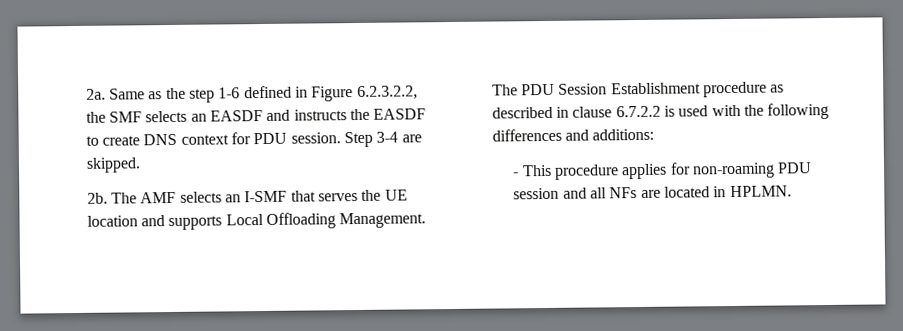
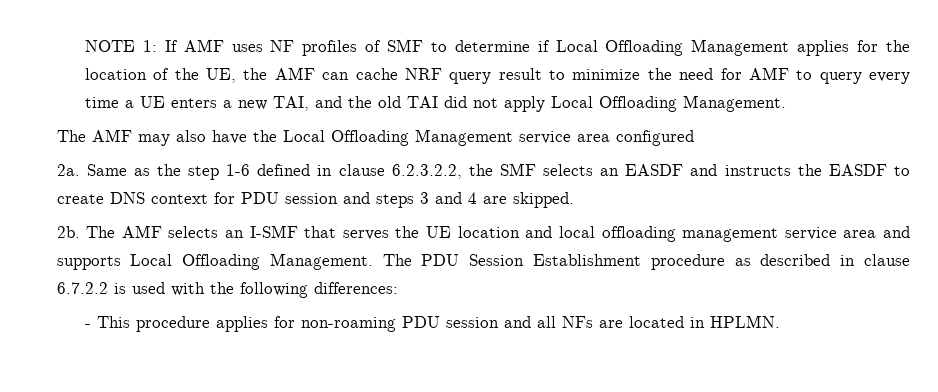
(85, 94) none -> [84,39,911,56] [84,67,910,84] [84,95,786,112] [56,129,694,146] NOTE 1: If AMF uses NF profiles of SMF to determine if Local Offloading Management applies for the location of the UE, the AMF can cache NRF query result to minimize the need for AMF to query every time a UE enters a new TAI, and the old TAI did not apply Local Offloading Management. // The AMF may also have the Local Offloading Management service area configured //
[311,86,354,102] Figure -> [338,164,385,176] clause
[290,131,399,148] session. Step 3-4 -> [284,192,477,208] session and steps 3 and 4
(166, 221) none -> [558,226,910,242] local offloading management service area and
[491,128,655,142] differences and additions: -> [313,282,398,294] differences:

